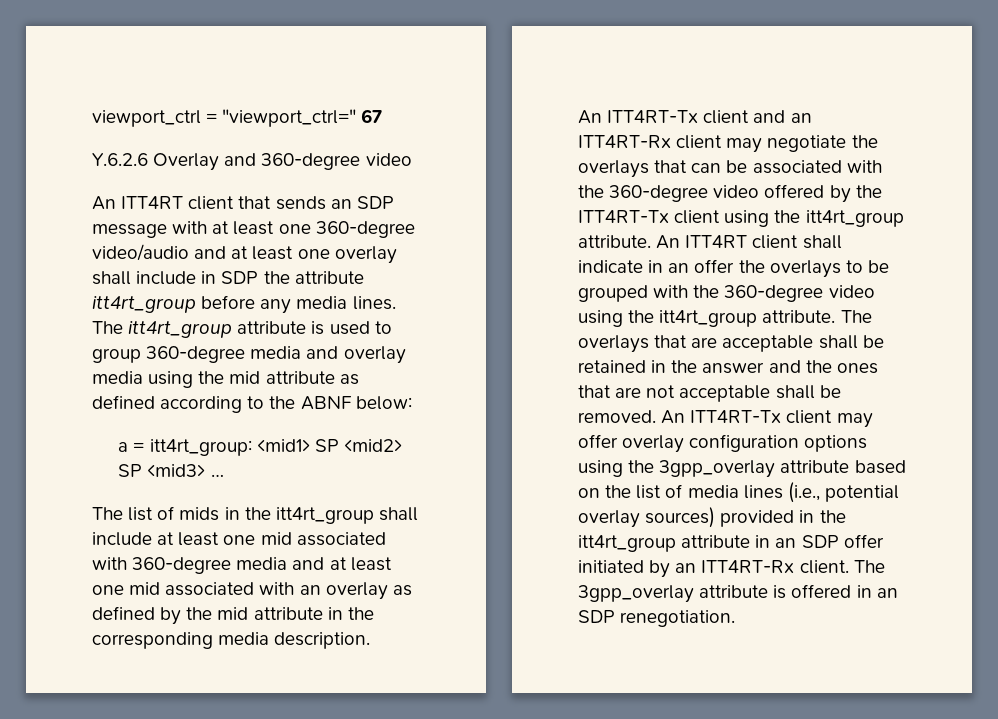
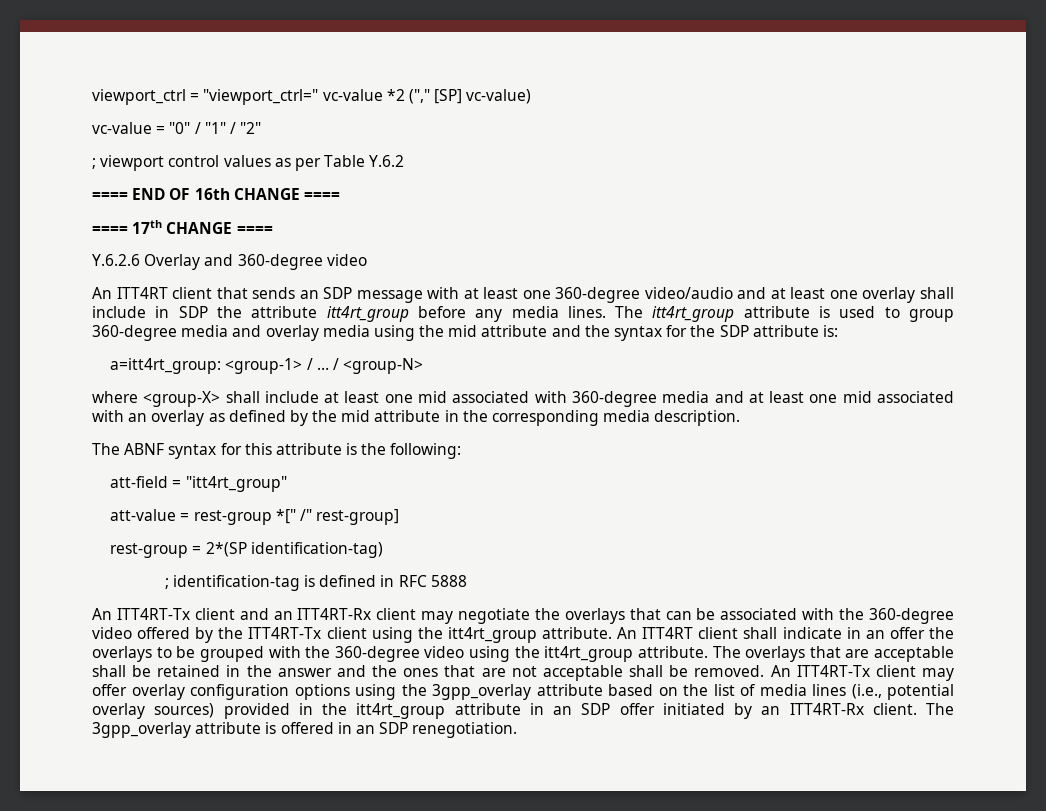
[361,109,383,123] 67 -> [322,89,532,104] [92,122,262,134] [92,155,405,171] [92,188,340,200] [92,220,273,234] vc-value *2 ("," [SP] vc-value) // vc-value = "0" / "1" / "2" // ; viewport control values as per Table Y.6.2 // ==== END OF 16th CHANGE ==== // ==== 17th CHANGE ====
[339,374,359,385] [92,395,412,413] [118,439,402,456] [118,464,224,477] [92,506,374,524] as defined according to the ABNF below: // a = itt4rt_group: <mid1> SP <mid2> SP <mid3> … // The list of mids in the itt4rt_group -> [551,325,838,341] [110,358,424,374] [92,391,221,407] and the syntax for the SDP attribute is: // a=itt4rt_group: <group-1> / … / <group-N> // where <group-X>
(371, 640) none -> [92,443,462,459] [110,476,287,492] [110,509,400,525] [110,542,383,558] [164,575,467,591] // The ABNF syntax for this attribute is the following: // att-field = "itt4rt_group" // att-value = rest-group *[" /" rest-group] // rest-group = 2*(SP identification-tag) // ; identification-tag is defined in RFC 5888

